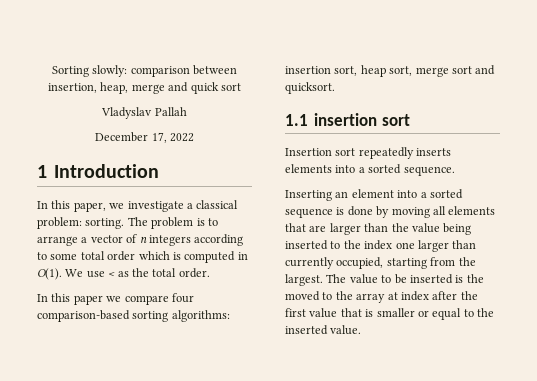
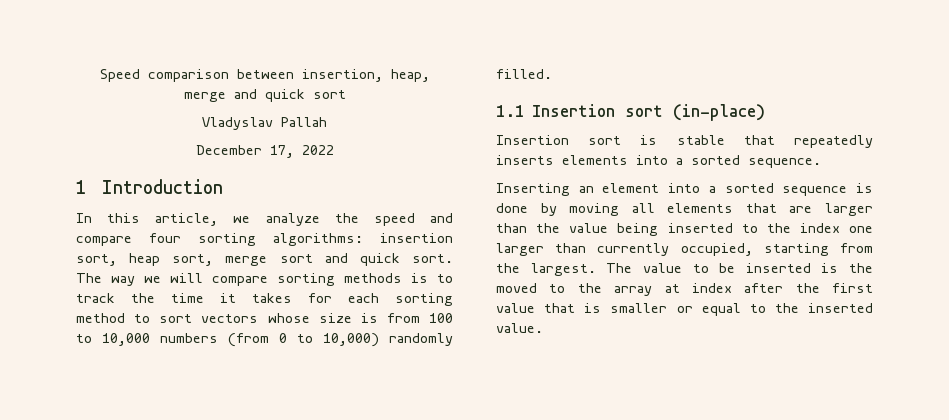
[51,65,128,77] Sorting slowly: -> [99,69,140,82] Speed
[73,200,239,212] [37,217,218,229] [37,234,244,246] [37,251,248,263] [37,268,210,280] [37,293,122,305] paper, we investigate a classical problem: sorting. The problem is to arrange a vector of n integers according to some total order which is computed in O(1). We use < as the total order. // In this paper we -> [155,213,454,226] article, we analyze the speed and
[37,310,130,322] comparison-based -> (181, 238) none
[285,82,335,94] quicksort. -> [359,253,453,266] [76,273,453,286] [76,293,453,306] [76,313,453,323] [76,333,453,347] [496,69,552,79] quick sort. The way we will compare sorting methods is to track the time it takes for each sorting method to sort vectors whose size is from 100 to 10,000 numbers (from 0 to 10,000) randomly filled.
[314,113,410,126] [285,148,356,156] insertion sort // Insertion sort -> [532,104,766,121] [496,135,775,145] Insertion sort (in-place) // Insertion sort is stable that

